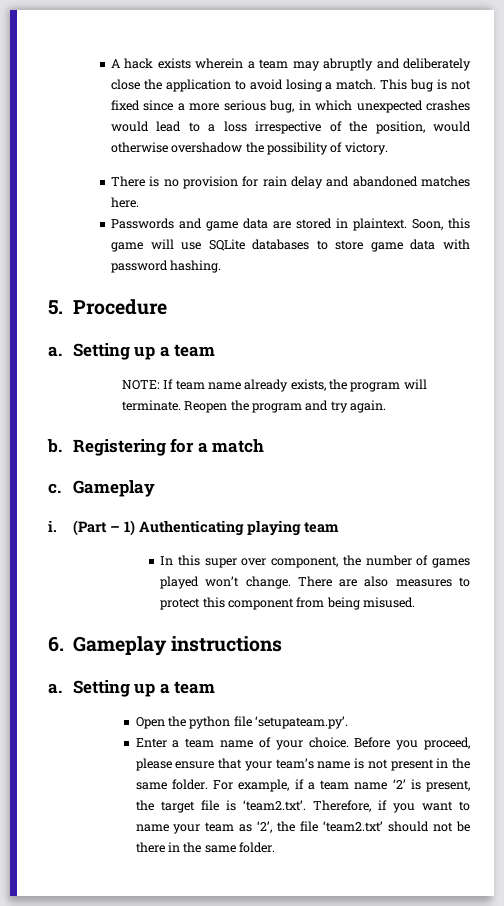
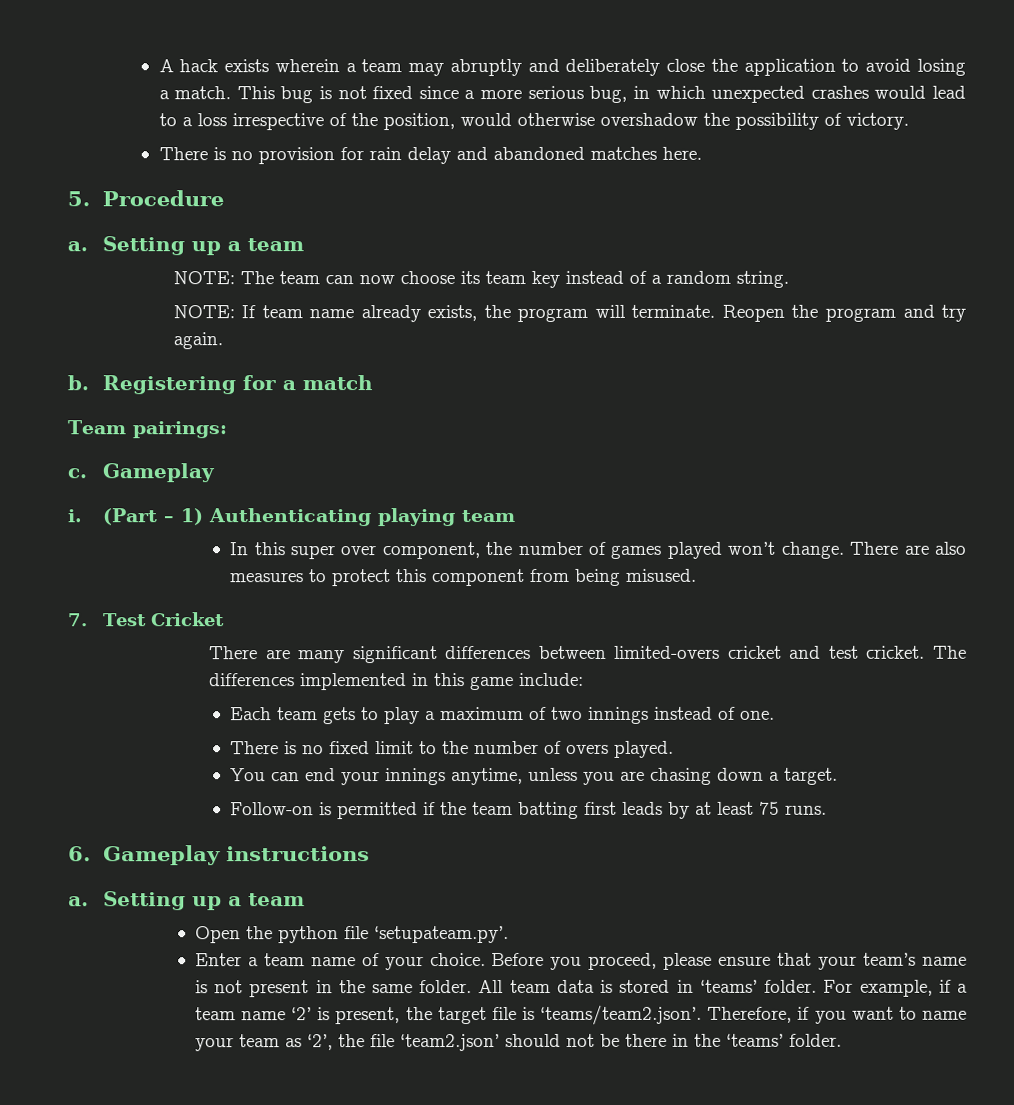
[110,218,471,231] [110,239,470,252] [110,260,222,273] // Passwords and game data are stored in plaintext. Soon, this game will use SQLite databases to store game data with password hashing. -> (702, 153) none
(216, 350) none -> [172,270,789,288] // NOTE: The team can now choose its team key instead of a random string.
(265, 446) none -> [67,420,227,439] // Team pairings:
(416, 602) none -> [68,612,226,627] [209,645,967,664] [209,672,585,691] [230,706,776,725] [230,740,675,758] [230,767,839,786] [230,801,828,820] // 7. Test Cricket // There are many significant differences between limited-overs cricket and test cricket. The differences implemented in this game include: // Each team gets to play a maximum of two innings instead of one. // There is no fixed limit to the number of overs played. // You can end your innings anytime, unless you are chasing down a target. // Follow-on is permitted if the team batting first leads by at least 75 runs.
(208, 784) none -> [478,979,818,994] All team data is stored in ‘teams’ folder.
[242,800,306,811] ‘team2.txt’. -> [540,1004,703,1025] ‘teams/team2.json’.
[323,821,384,832] ‘team2.txt’ -> [399,1034,500,1052] ‘team2.json’
[204,845,236,853] same -> [725,1033,784,1047] ‘teams’

